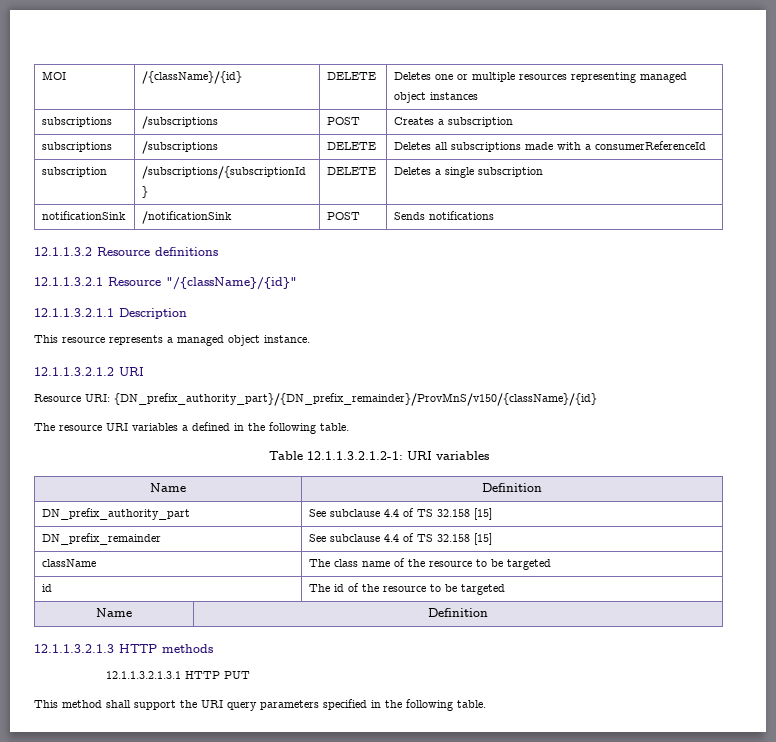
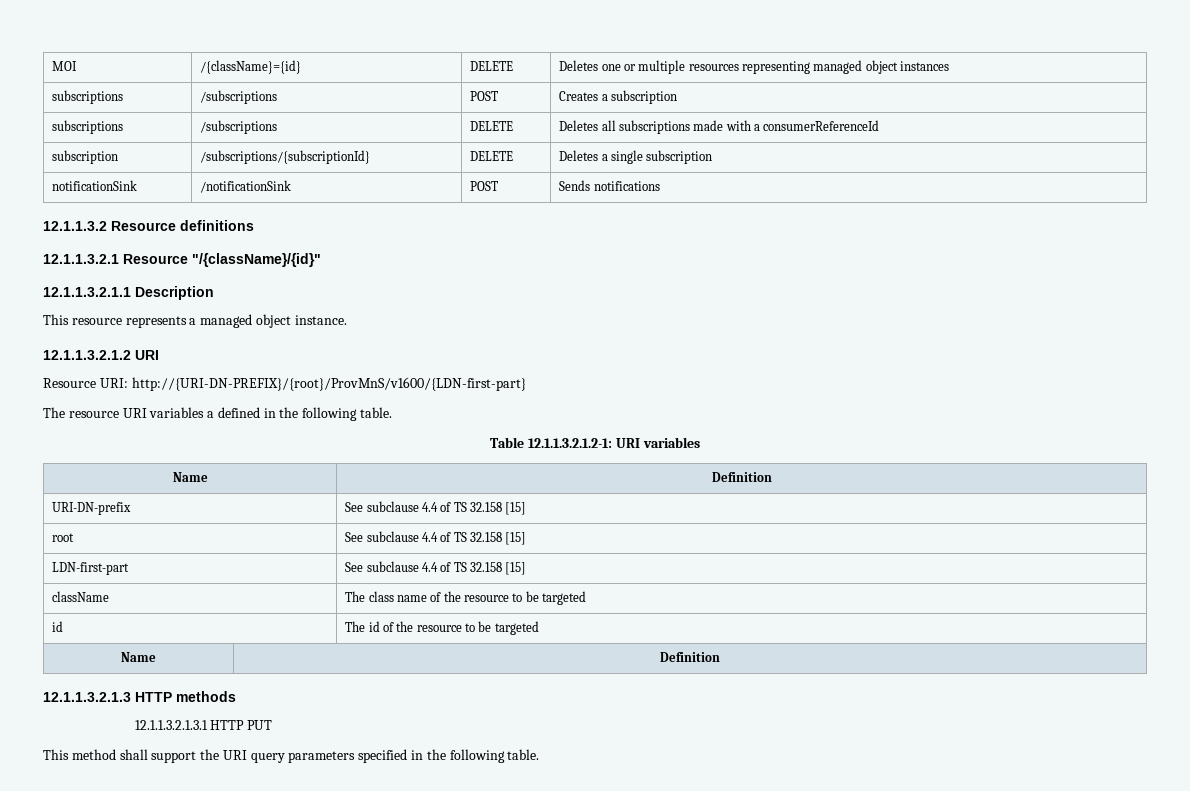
[142,71,243,84] /{className}/{id} -> [200,60,302,74] /{className}={id}
[114,393,597,406] {DN_prefix_authority_part}/{DN_prefix_remainder}/ProvMnS/v150/{className}/{id} -> [131,377,526,391] http://{URI-DN-PREFIX}/{root}/ProvMnS/v1600/{LDN-first-part}
[42,508,191,520] [309,508,493,520] [42,533,162,545] DN_prefix_authority_part | See subclause 4.4 of TS 32.158 [15] // DN_prefix_remainder -> [52,502,132,515] [345,501,527,515] [52,533,75,542] [345,531,527,545] [52,562,130,575] URI-DN-prefix | See subclause 4.4 of TS 32.158 [15] // root | See subclause 4.4 of TS 32.158 [15] // LDN-first-part

